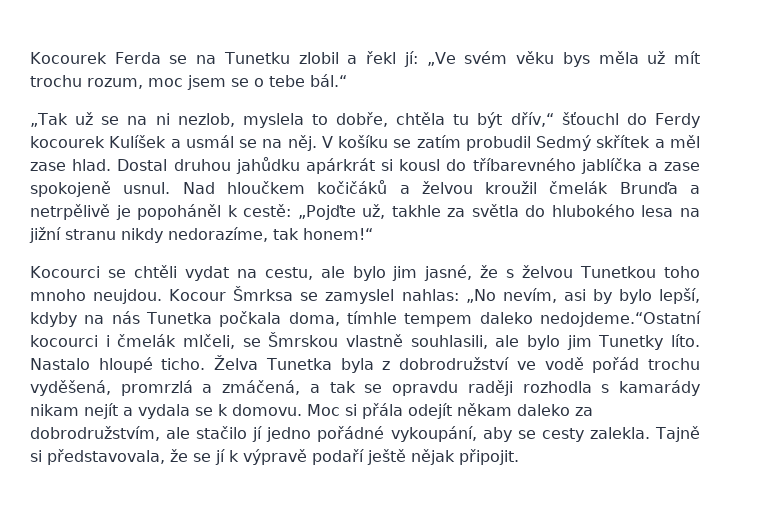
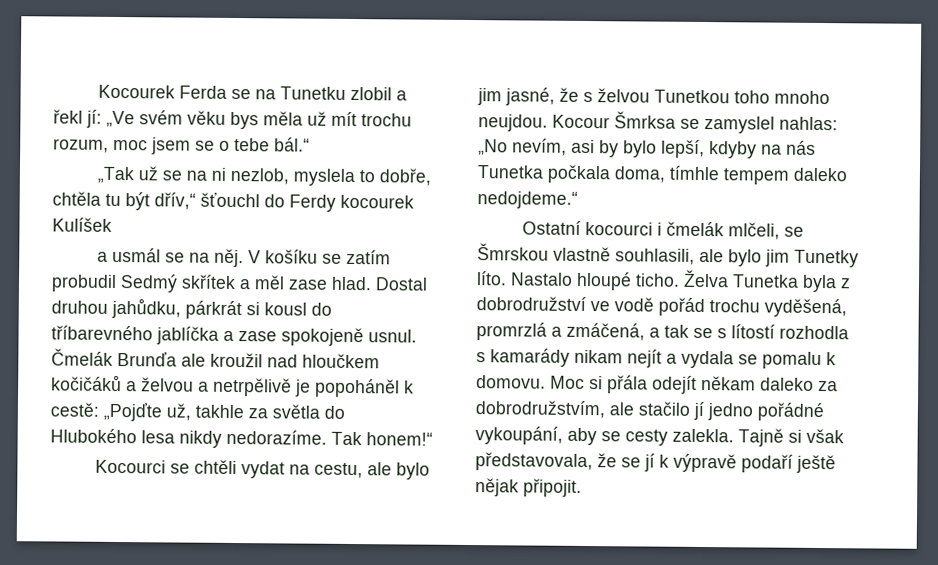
(167, 141) none -> (112, 224) //
[235,157,375,174] jahůdku apárkrát -> [111,297,242,320] jahůdku, párkrát
[182,182,215,194] Nad -> [51,348,298,368] Čmelák Brunďa ale kroužil nad
[485,181,678,194] kroužil čmelák Brunďa -> (194, 384) none
[551,204,701,217] [29,227,299,243] hlubokého lesa na jižní stranu nikdy nedorazíme, tak -> [50,428,362,448] Hlubokého lesa nikdy nedorazíme. Tak
[540,311,701,327] nedojdeme.“Ostatní -> [477,191,578,209] [521,220,581,235] nedojdeme.“ // Ostatní
[392,380,513,396] opravdu raději -> [717,324,775,339] s lítostí
(213, 411) none -> [762,351,822,370] pomalu
(42, 456) none -> [806,428,844,444] však

